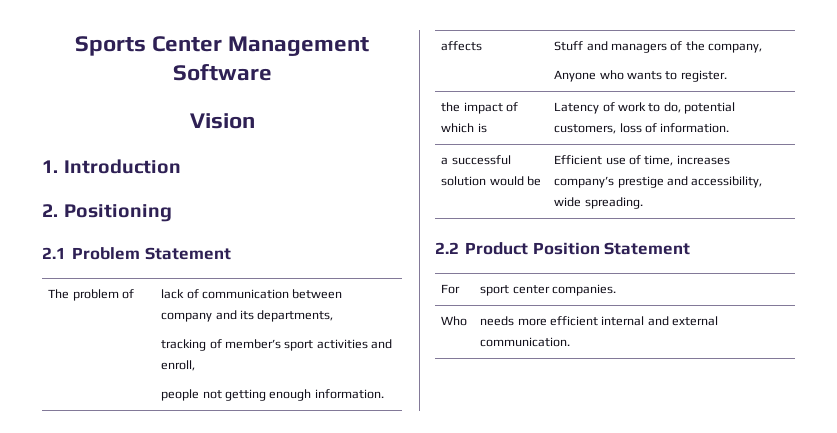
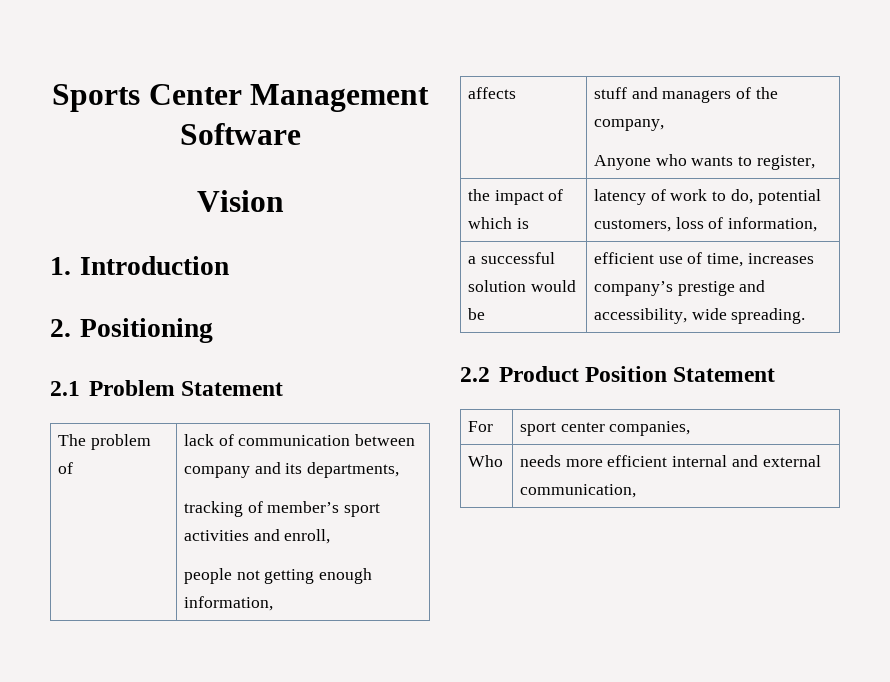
[314,389,384,399] information. -> [184,596,274,611] information,
[554,41,584,51] Stuff -> [594,87,628,99] stuff
[680,70,727,82] register. -> [756,155,815,170] register,
[554,102,600,114] Latency -> [594,189,647,205] latency
[660,123,730,133] information. -> [728,217,818,232] information,
[554,155,603,165] Efficient -> [594,252,655,264] efficient
[552,284,617,296] companies. -> [609,421,691,436] companies,
[480,337,571,347] communication. -> [520,484,637,498] communication,

